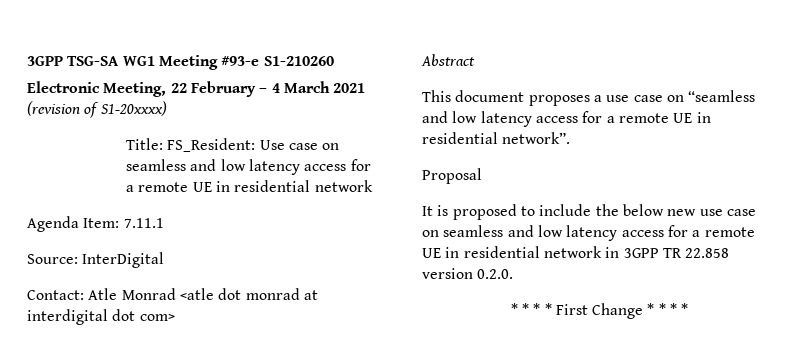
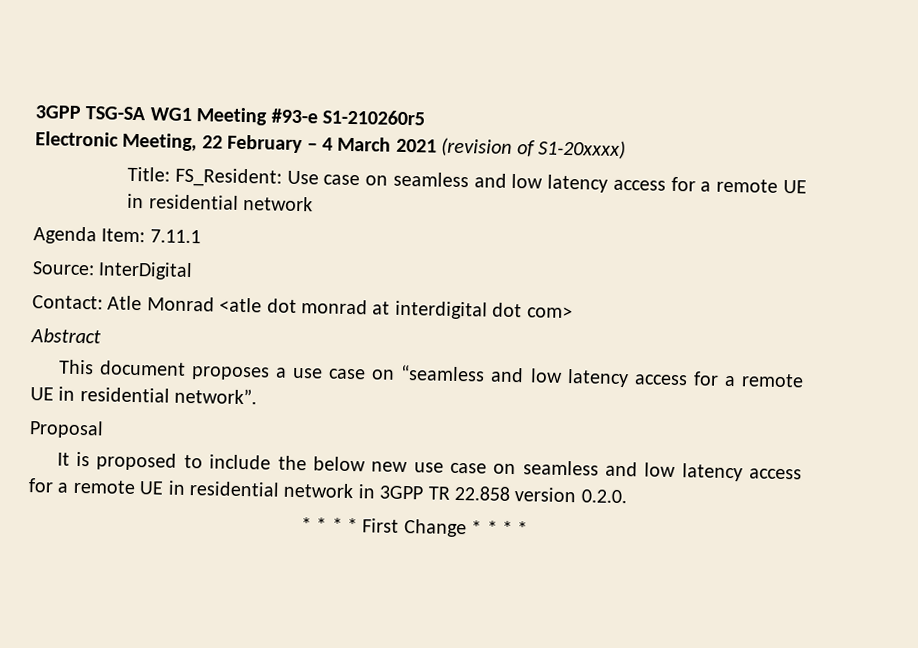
[263,56,334,66] S1-210260 -> [322,109,425,126] S1-210260r5

